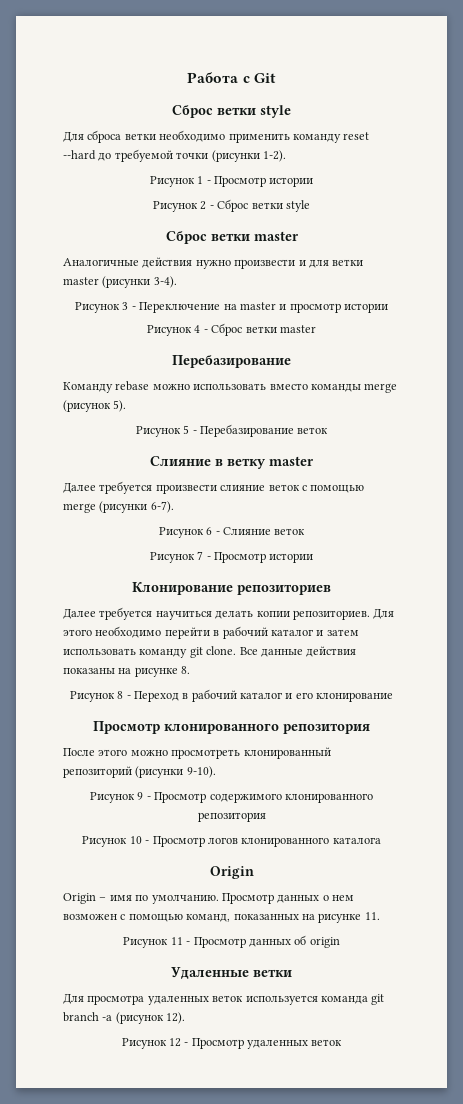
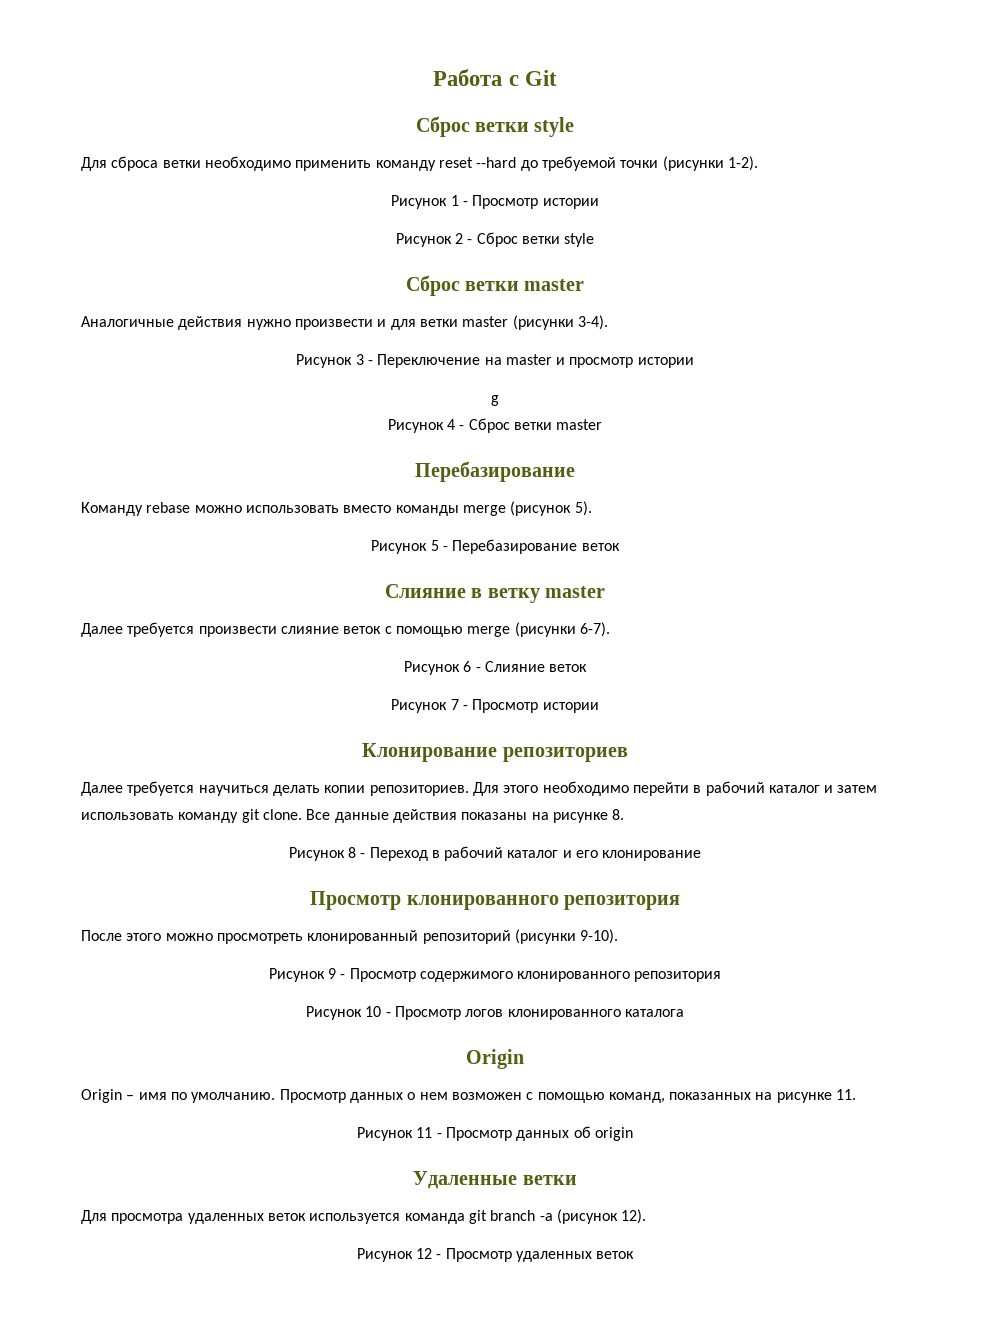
(388, 308) none -> [491,395,499,406] // g

